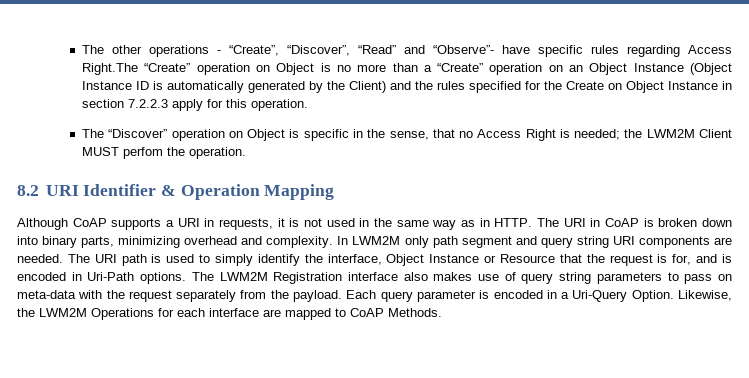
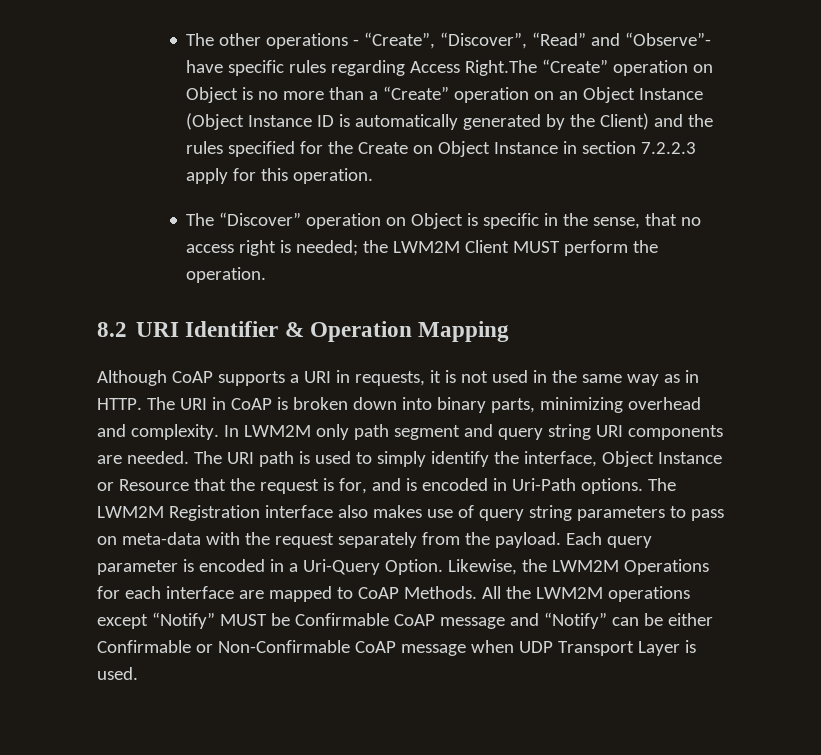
[477,129,556,141] Access Right -> [186,240,277,256] access right
[122,147,163,159] perfom -> [564,240,629,256] perform
(442, 312) none -> [481,586,690,602] [97,612,713,629] [97,640,696,656] [97,667,138,680] All the LWM2M operations except “Notify” MUST be Confirmable CoAP message and “Notify” can be either Confirmable or Non-Confirmable CoAP message when UDP Transport Layer is used.

